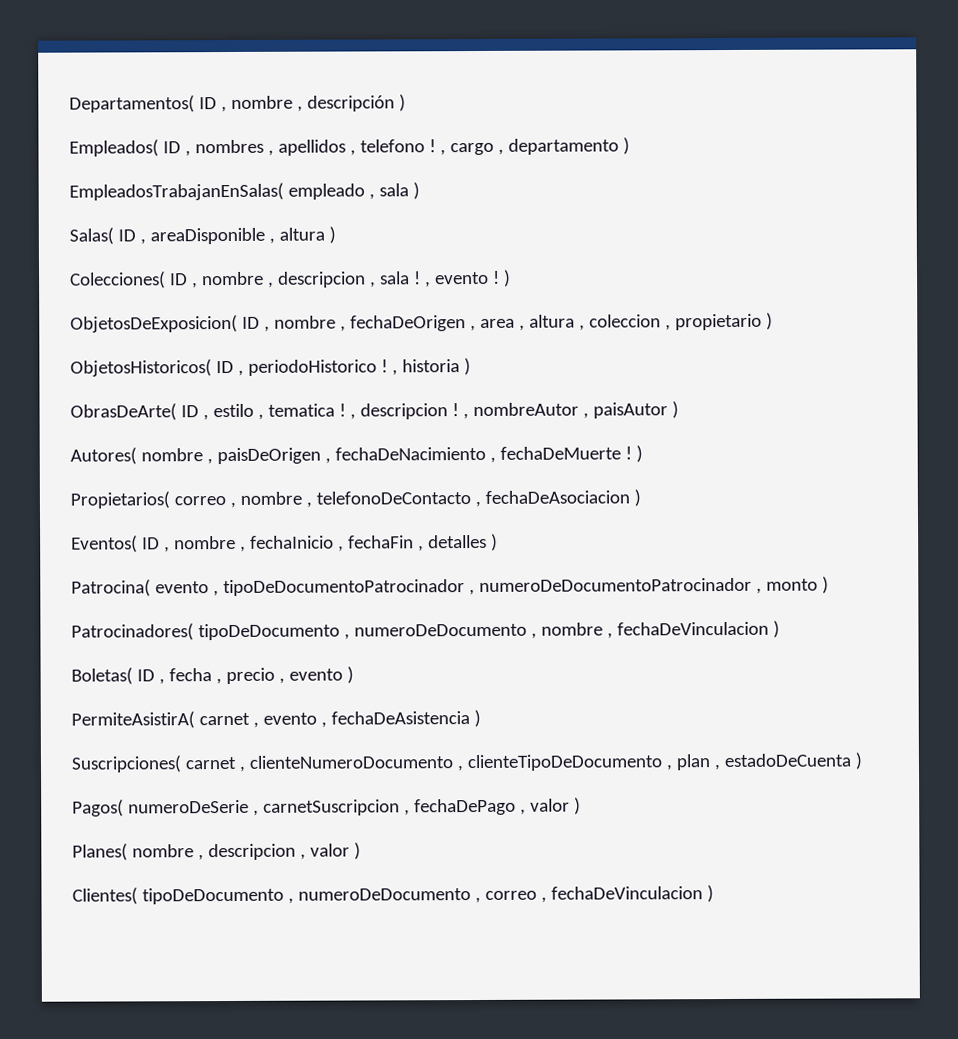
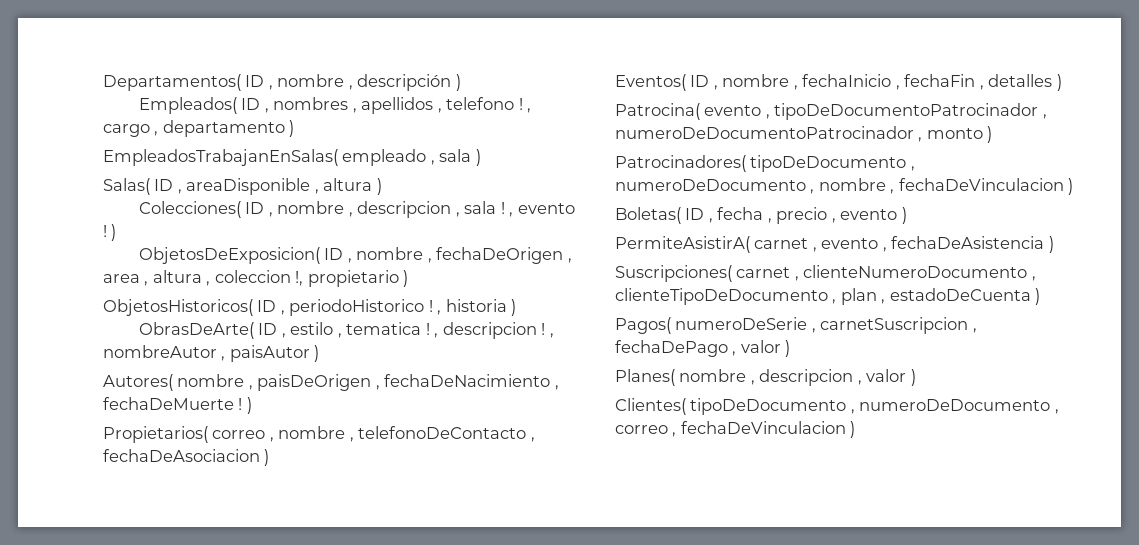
[664,324,671,331] , -> [295,271,304,286] !,

